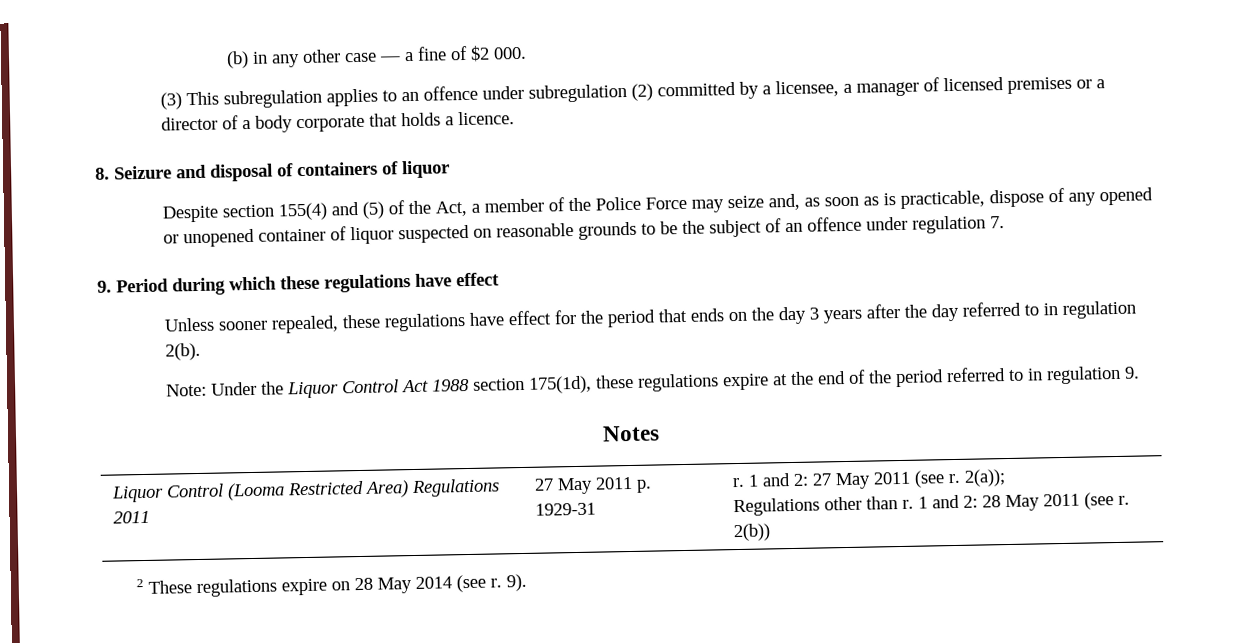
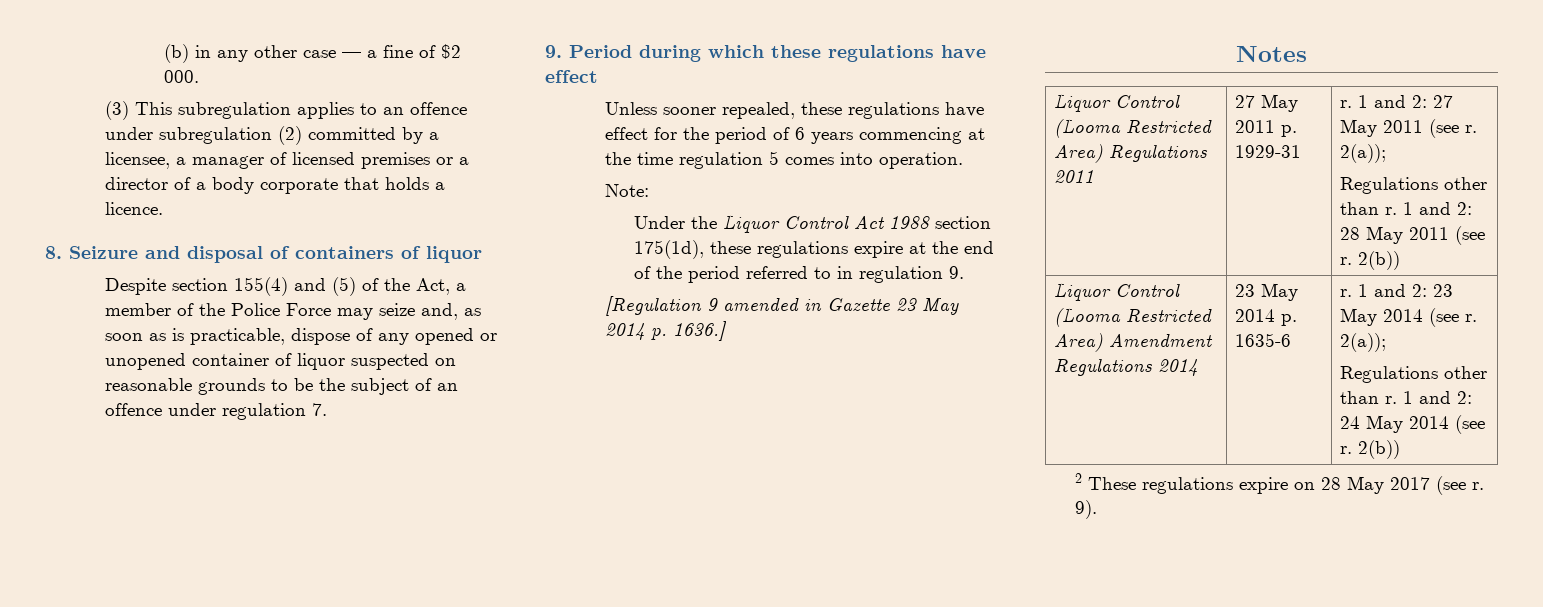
[658,300,1138,325] [165,342,202,361] that ends on the day 3 years after the day referred to in regulation 2(b). -> [772,127,985,144] [604,151,963,169] of 6 years commencing at the time regulation 5 comes into operation.
(208, 390) none -> (649, 190) //
(1141, 372) none -> [604,296,959,316] [604,321,727,341] // [Regulation 9 amended in Gazette 23 May 2014 p. 1636.]
(772, 532) none -> [1054,283,1181,301] [1054,308,1213,327] [1054,333,1214,352] [1054,359,1199,376] [1235,283,1299,301] [1235,309,1298,326] [1235,333,1292,347] [1340,284,1454,297] [1340,308,1478,327] [1340,333,1387,352] [1340,366,1488,383] [1340,391,1473,404] [1340,415,1486,434] [1340,440,1401,459] // Liquor Control (Looma Restricted Area) Amendment Regulations 2014 | 23 May 2014 p. 1635-6 | r. 1 and 2: 23 May 2014 (see r. 2(a)); // Regulations other than r. 1 and 2: 24 May 2014 (see r. 2(b))
[414,576,452,589] 2014 -> [1389,477,1430,490] 2017

